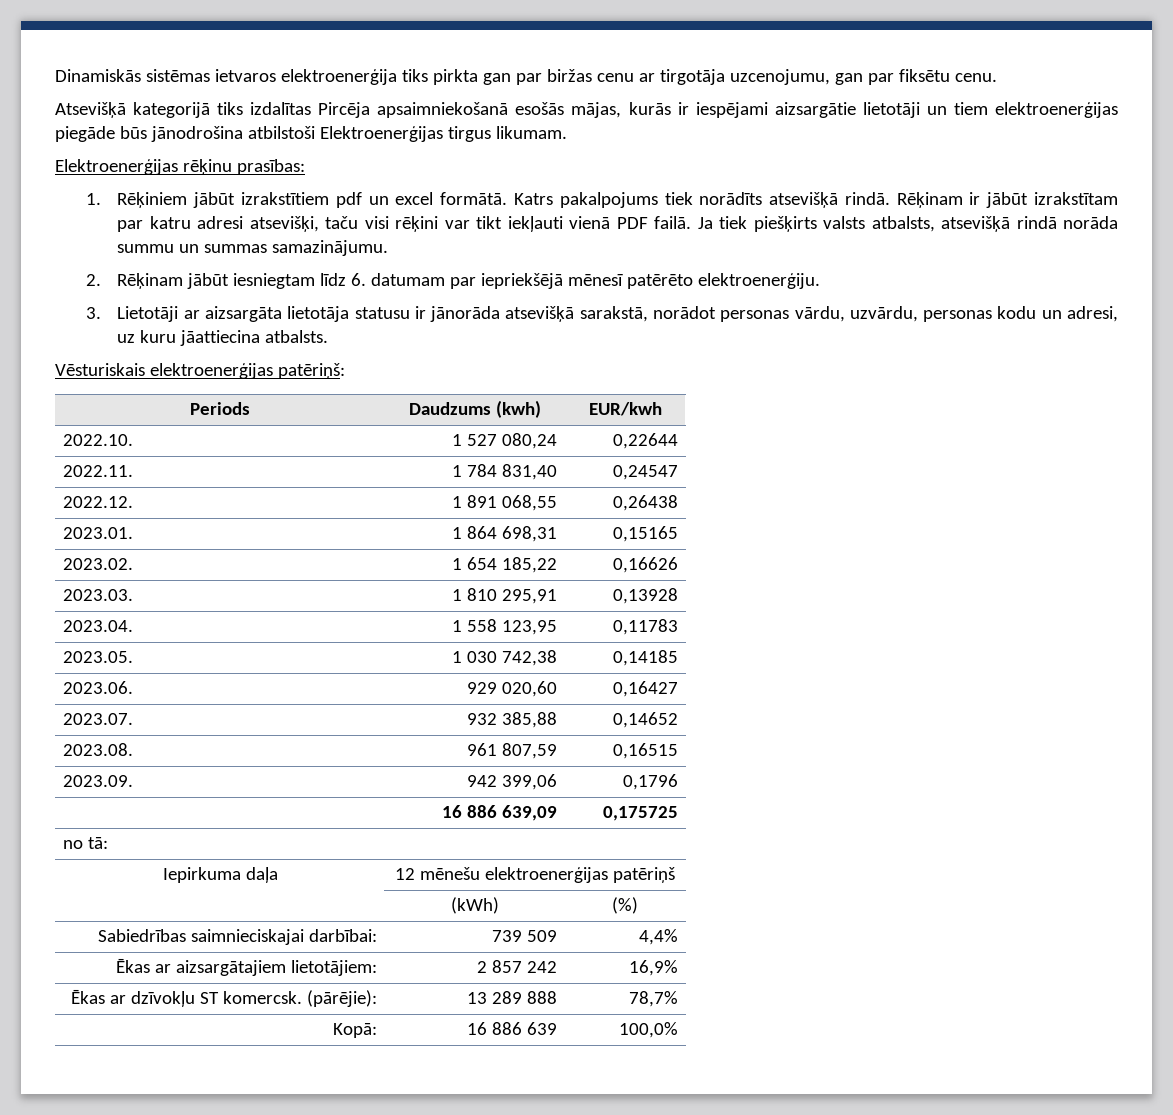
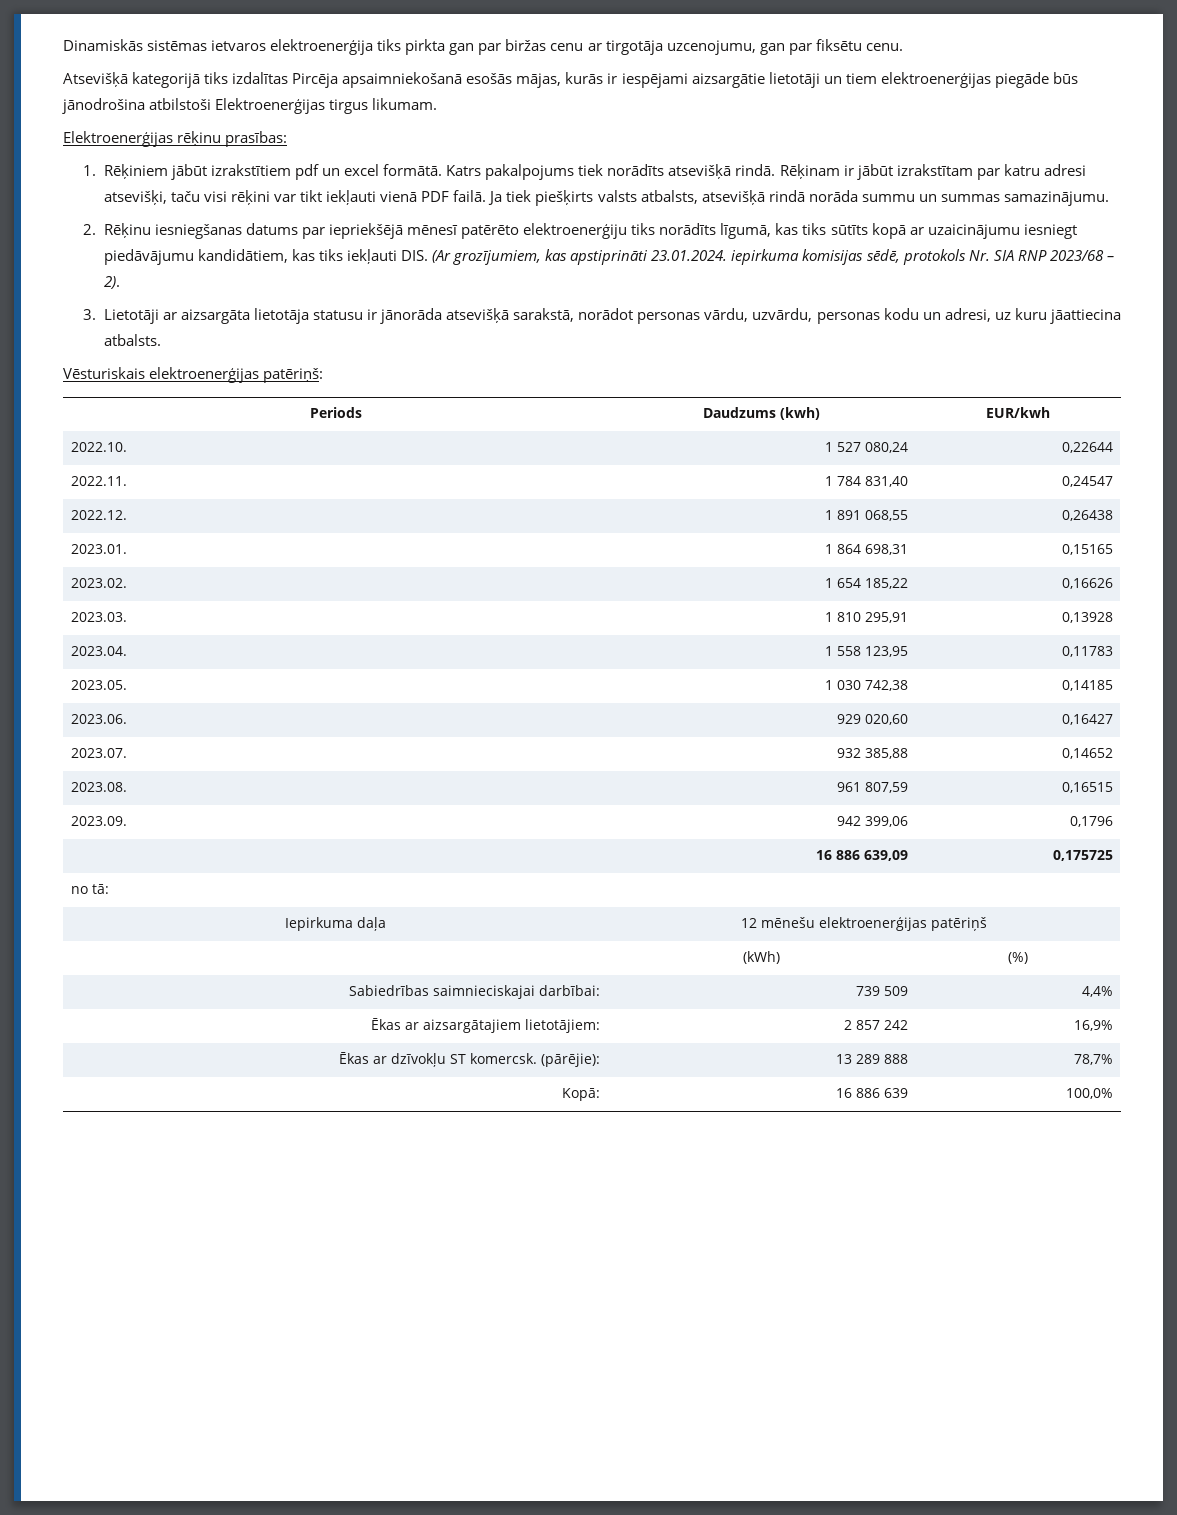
[117,273,821,289] Rēķinam jābūt iesniegtam līdz 6. datumam par iepriekšējā mēnesī patērēto elektroenerģiju. -> [103,223,1077,239] [103,249,1114,265] [103,276,120,289] Rēķinu iesniegšanas datums par iepriekšējā mēnesī patērēto elektroenerģiju tiks norādīts līgumā, kas tiks sūtīts kopā ar uzaicinājumu iesniegt piedāvājumu kandidātiem, kas tiks iekļauti DIS. (Ar grozījumiem, kas apstiprināti 23.01.2024. iepirkuma komisijas sēdē, protokols Nr. SIA RNP 2023/68 – 2).

